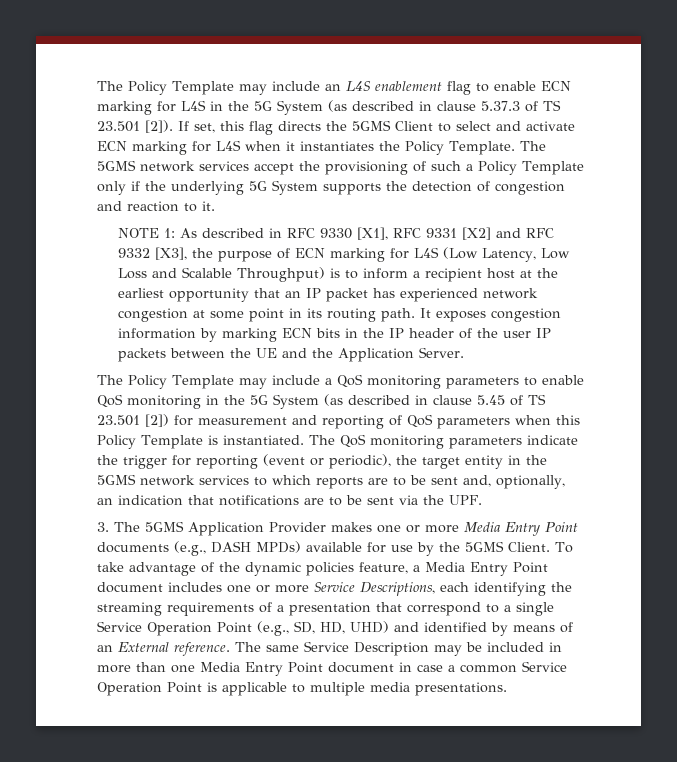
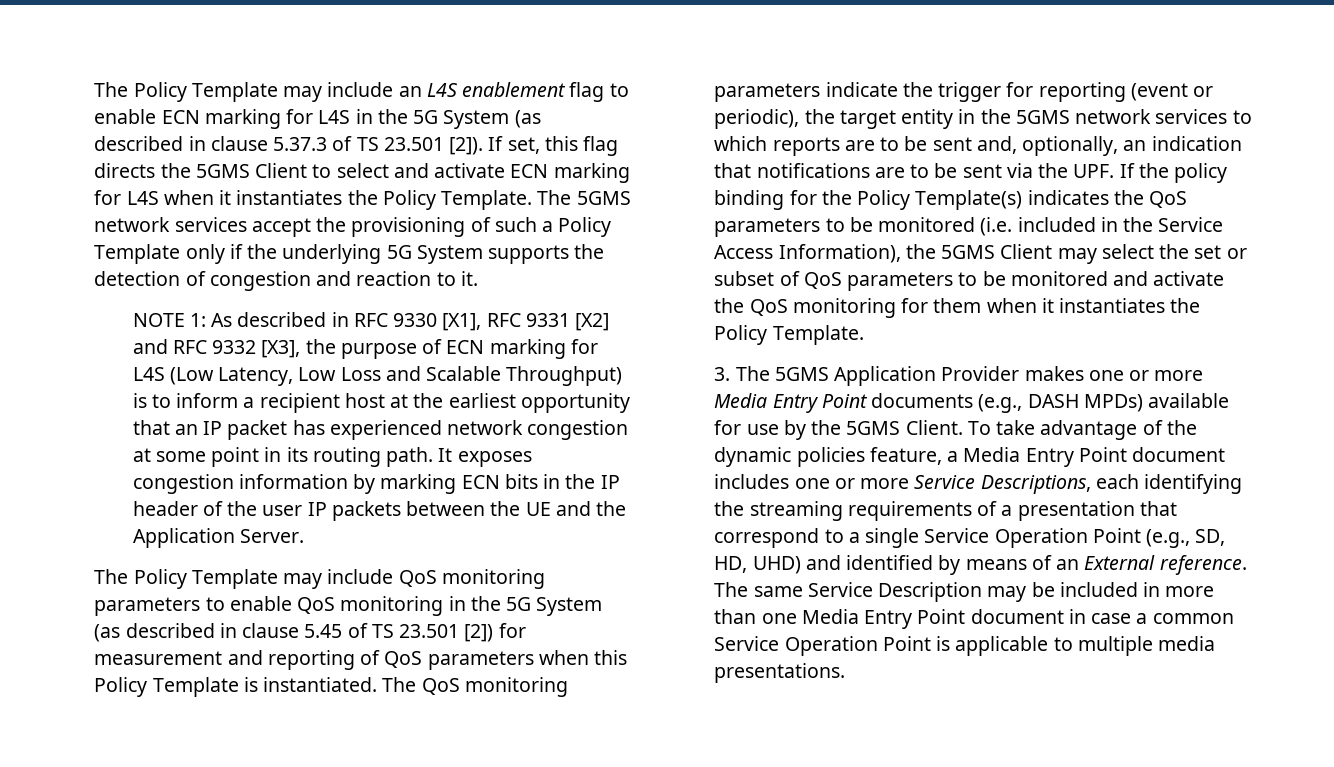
[325,378,333,385] a -> (394, 576) none
(483, 500) none -> [1119,163,1228,183] [714,190,1188,210] [714,217,1224,237] [714,244,1247,264] [714,271,1225,291] [714,298,1201,318] [714,325,864,345] If the policy binding for the Policy Template(s) indicates the QoS parameters to be monitored (i.e. included in the Service Access Information), the 5GMS Client may select the set or subset of QoS parameters to be monitored and activate the QoS monitoring for them when it instantiates the Policy Template.

